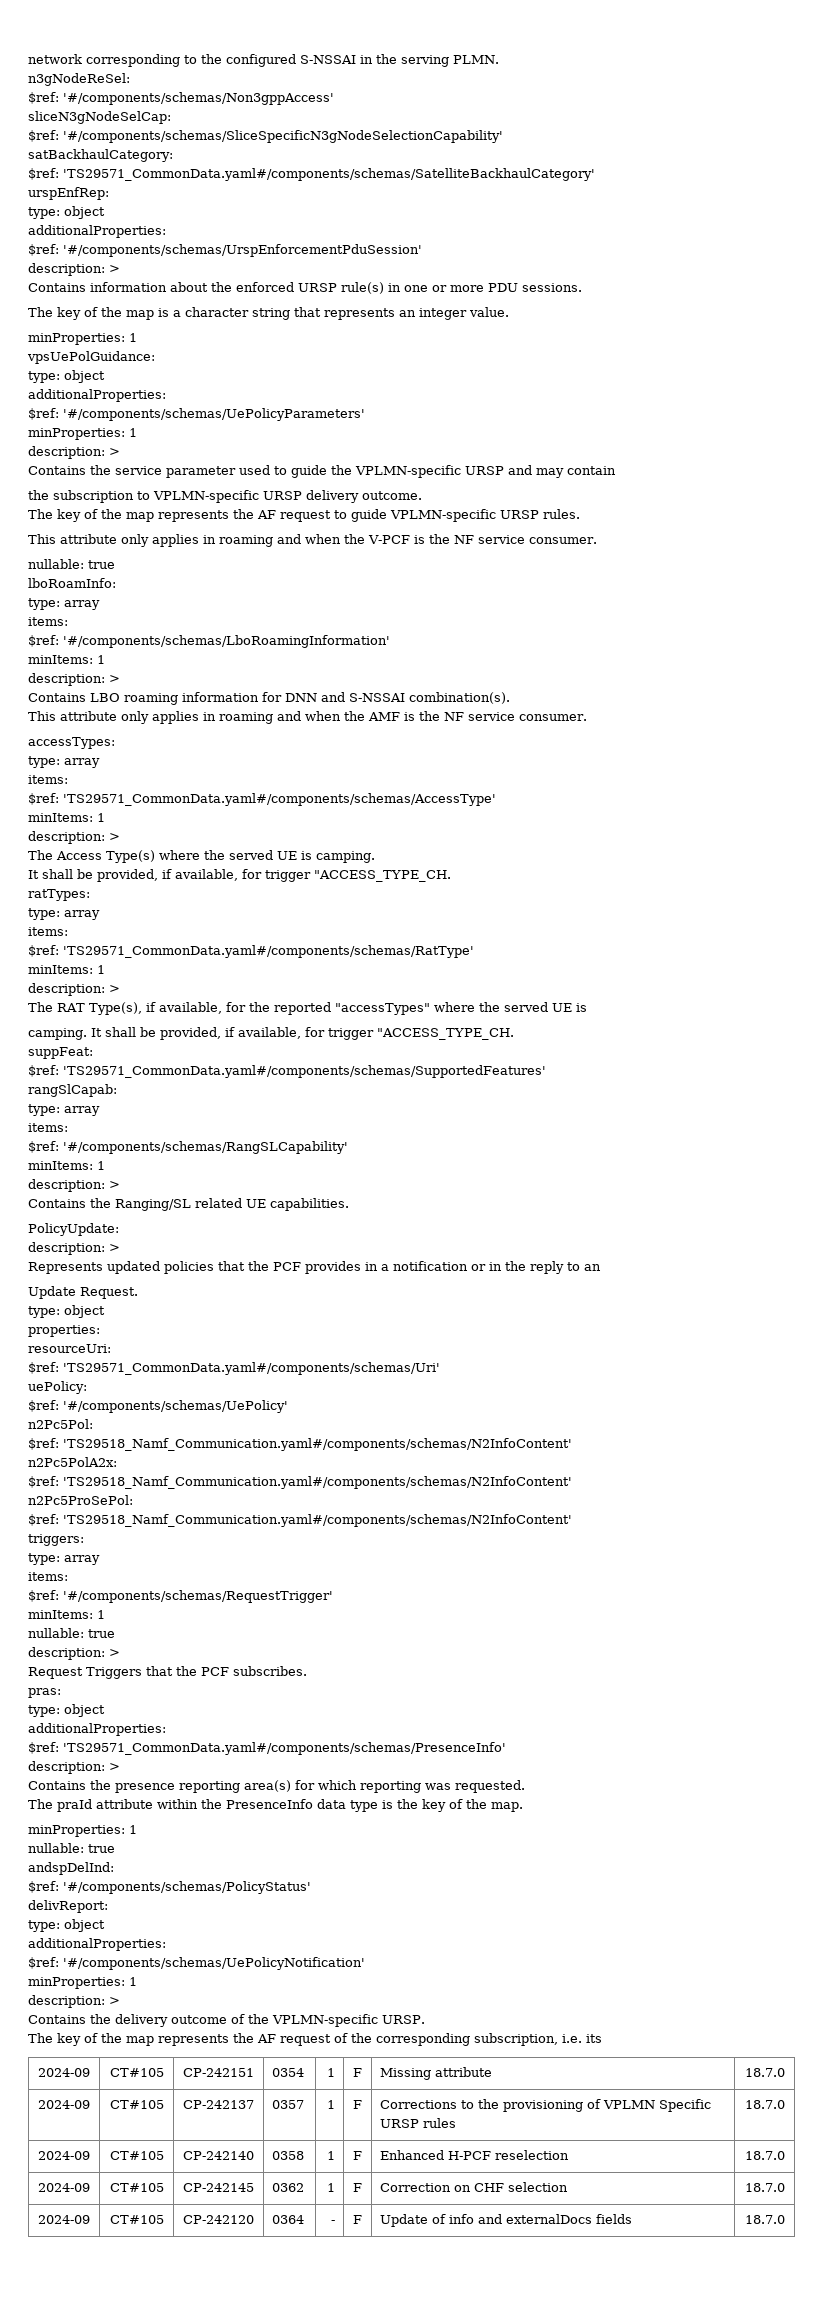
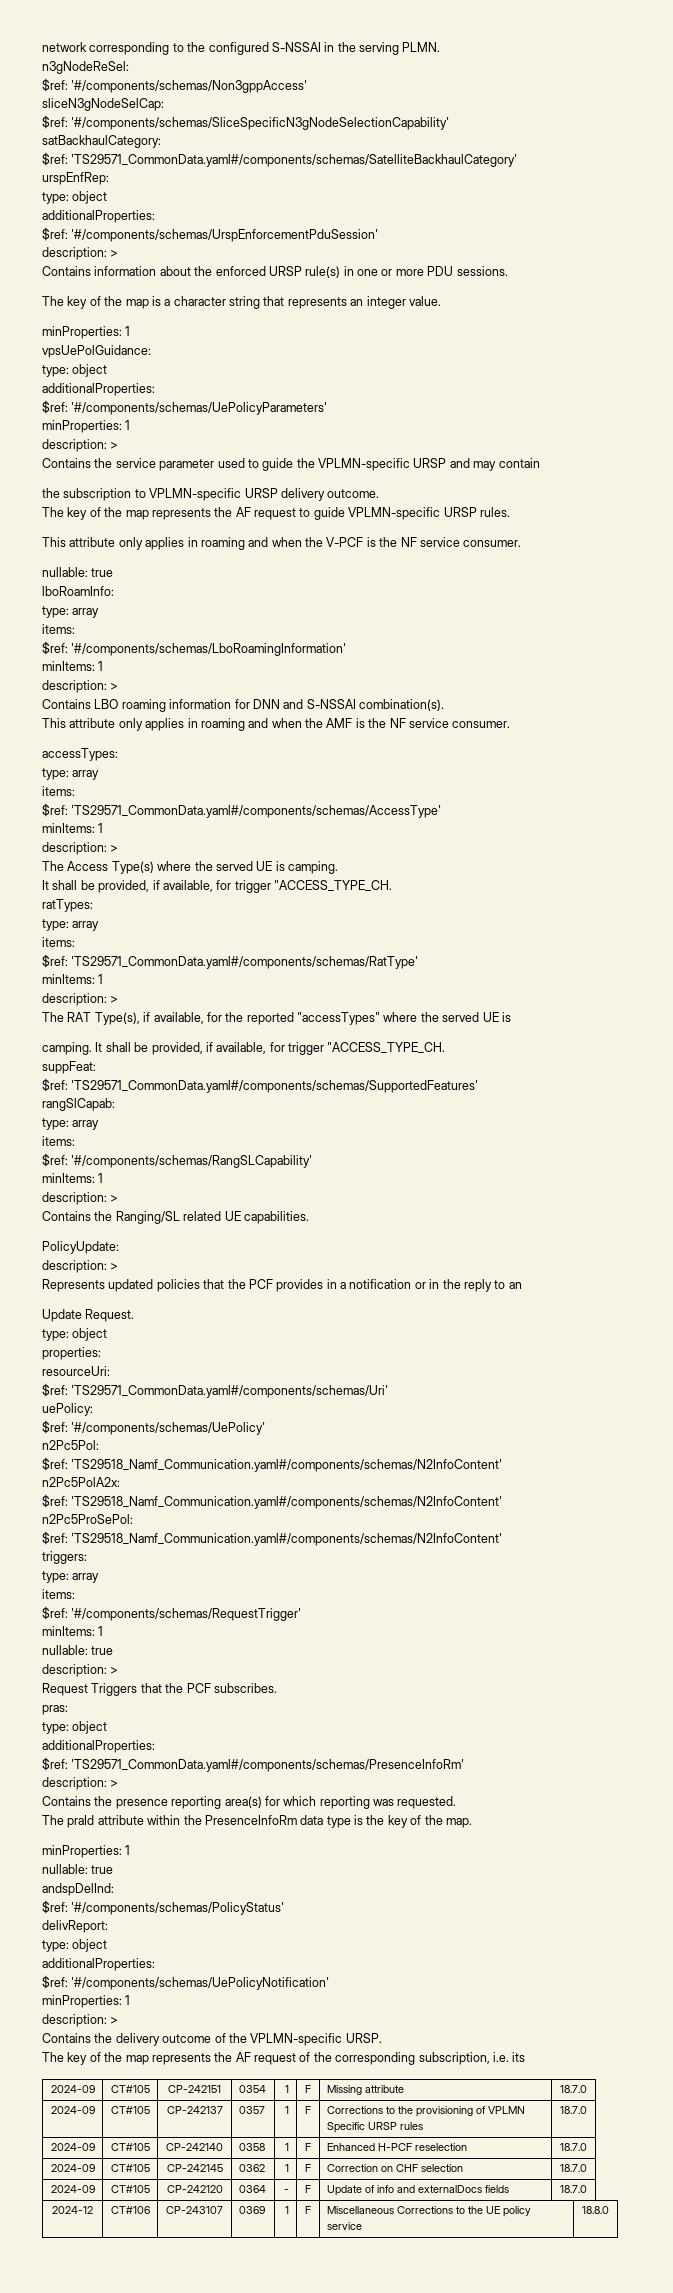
[63,1742,506,1755] 'TS29571_CommonData.yaml#/components/schemas/PresenceInfo' -> [71,1759,465,1772] 'TS29571_CommonData.yaml#/components/schemas/PresenceInfoRm'
[226,1799,313,1809] PresenceInfo -> [204,1815,297,1825] PresenceInfoRm
(785, 2219) none -> [52,2206,93,2214] [110,2206,150,2214] [166,2206,223,2214] [238,2206,265,2214] [285,2206,290,2214] [305,2206,311,2214] [326,2206,531,2217] [326,2222,362,2230] [582,2206,609,2214] // 2024-12 | CT#106 | CP-243107 | 0369 | 1 | F | Miscellaneous Corrections to the UE policy service | 18.8.0

